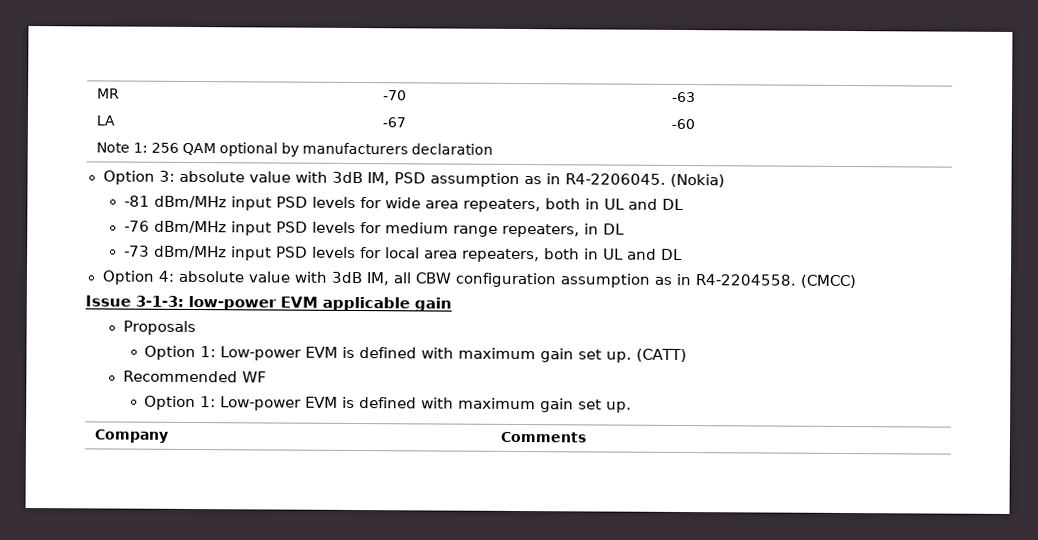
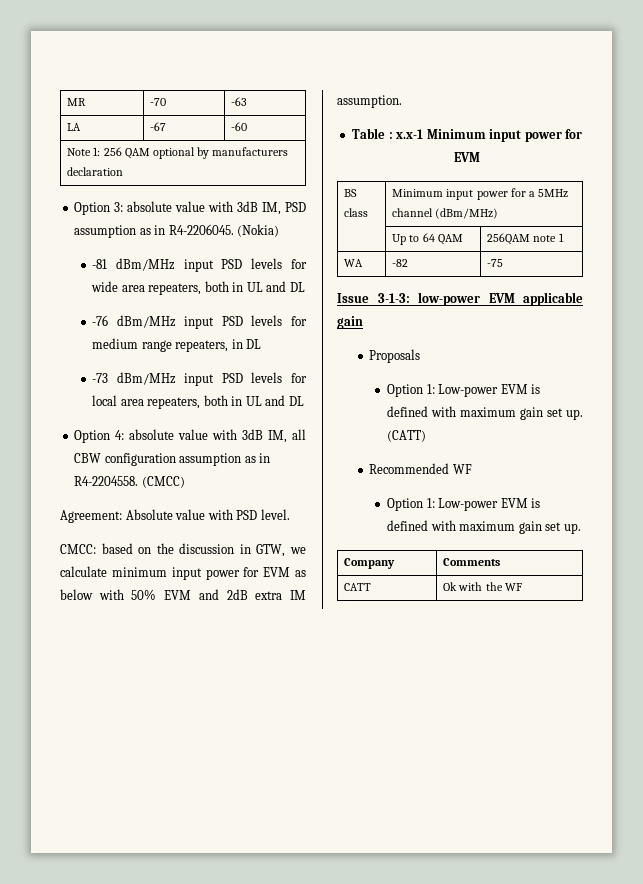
(856, 281) none -> [60,509,290,523] [60,543,306,557] [60,566,307,580] [60,589,306,600] [337,95,402,108] [352,128,583,142] [454,152,481,162] [344,189,358,197] [344,208,369,217] [392,188,568,200] [392,208,499,219] [392,233,463,245] [487,233,564,245] [344,259,364,267] [392,259,409,267] [487,259,504,267] // Agreement: Absolute value with PSD level. // CMCC: based on the discussion in GTW, we calculate minimum input power for EVM as below with 50% EVM and 2dB extra IM assumption. // Table : x.x-1 Minimum input power for EVM // BS class | Minimum input power for a 5MHz channel (dBm/MHz) // | Up to 64 QAM | 256QAM note 1 // WA | -82 | -75
(587, 437) none -> [344,583,372,591] [443,582,522,591] // CATT | Ok with the WF

